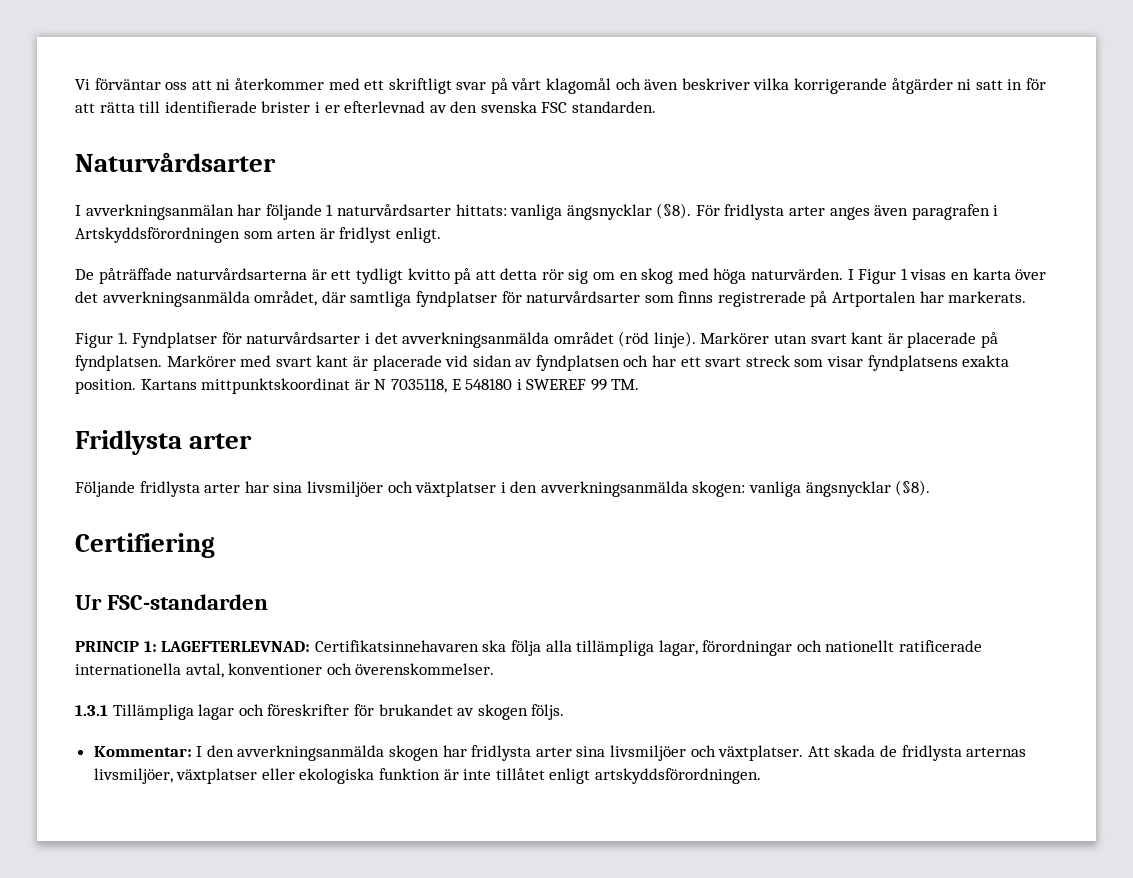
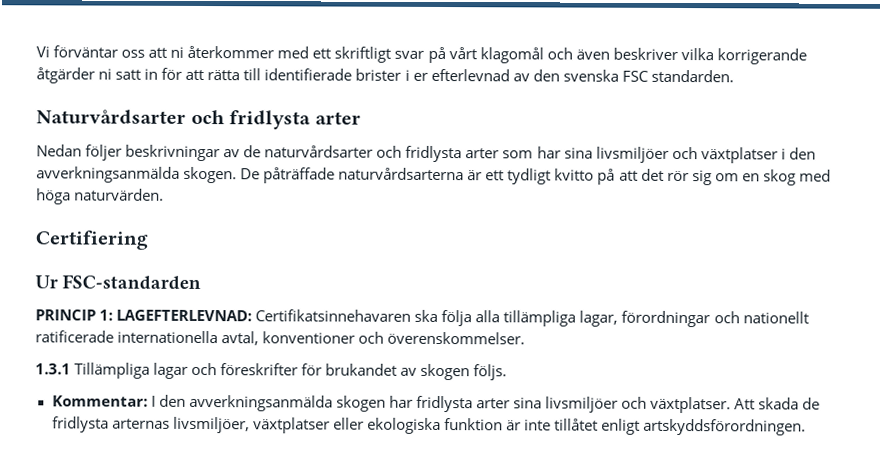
[75,203,999,220] [75,227,441,243] // I avverkningsanmälan har följande 1 naturvårdsarter hittats: vanliga ängsnycklar (§8). För fridlysta arter anges även paragrafen i Artskyddsförordningen som arten är fridlyst enligt. // -> [190,109,361,130] [36,144,816,164] [36,166,238,184] och fridlysta arter // Nedan följer beskrivningar av de naturvårdsarter och fridlysta arter som har sina livsmiljöer och växtplatser i den avverkningsanmälda skogen.
[500,268,538,280] detta -> [640,168,664,181] det
[847,268,1047,284] [75,291,1027,307] [75,331,999,348] [75,355,1010,371] [75,378,640,394] [75,430,253,455] [75,480,931,497] I Figur 1 visas en karta över det avverkningsanmälda området, där samtliga fyndplatser för naturvårdsarter som finns registrerade på Artportalen har markerats. // Figur 1. Fyndplatser för naturvårdsarter i det avverkningsanmälda området (röd linje). Markörer utan svart kant är placerade på fyndplatsen. Markörer med svart kant är placerade vid sidan av fyndplatsen och har ett svart streck som visar fyndplatsens exakta position. Kartans mittpunktskoordinat är N 7035118, E 548180 i SWEREF 99 TM. // Fridlysta arter // Följande fridlysta arter har sina livsmiljöer och växtplatser i den avverkningsanmälda skogen: vanliga ängsnycklar (§8). -> (165, 194) none

